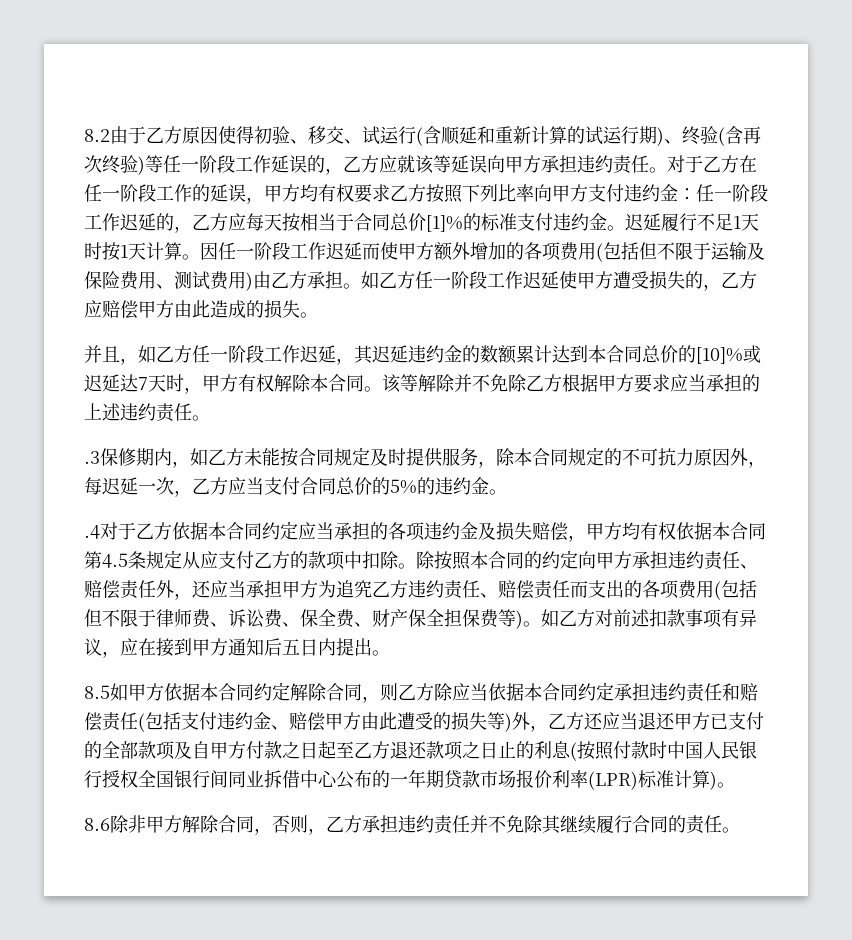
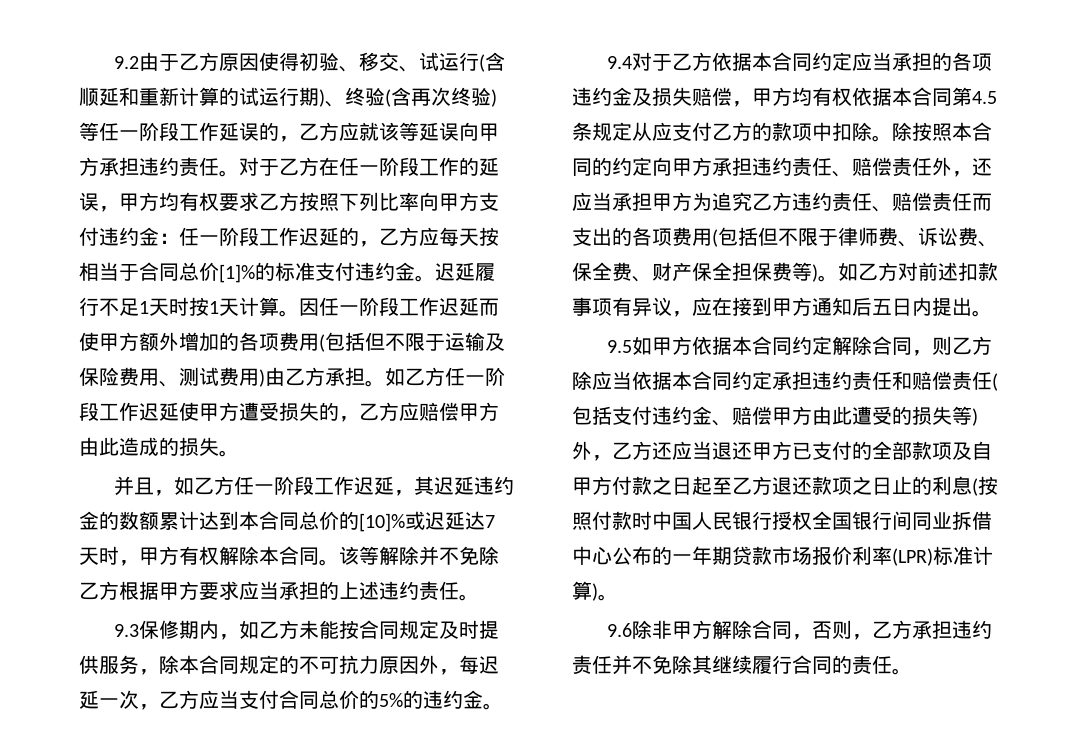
[84,129,110,142] 8.2 -> [113,56,139,69] 9.2
[84,451,100,464] .3 -> [113,624,139,637] 9.3
[84,525,100,539] .4 -> [606,56,632,69] 9.4
[84,685,110,699] 8.5 -> [606,340,632,353] 9.5
[84,818,110,831] 8.6 -> [606,623,632,637] 9.6

